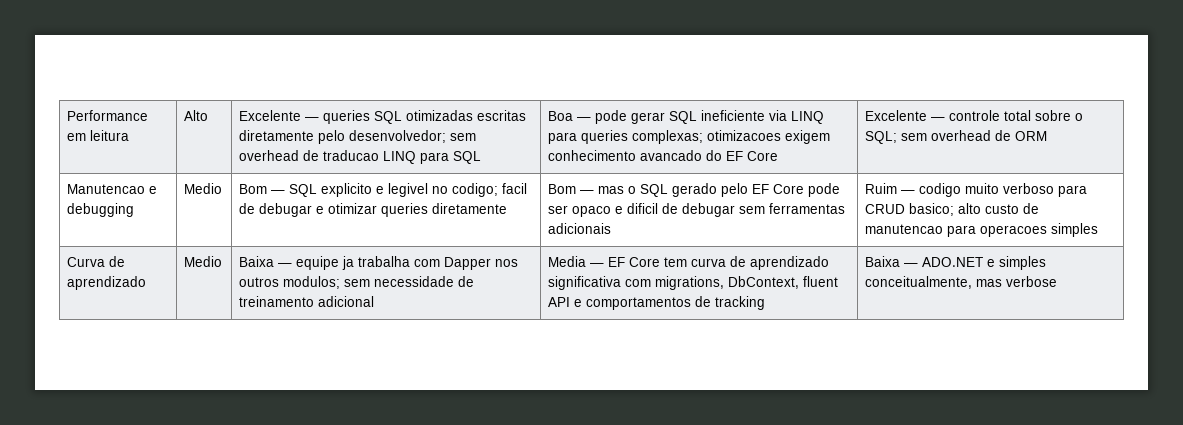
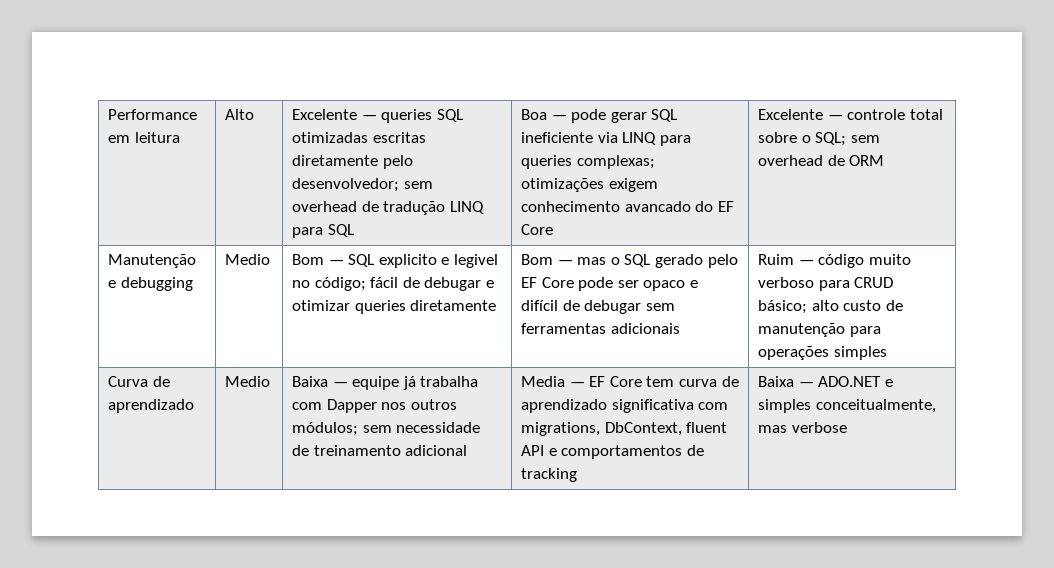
[322,150,379,161] traducao -> [383,201,446,215] tradução
[706,130,781,141] otimizacoes -> [521,178,605,192] otimizações
[66,184,145,194] Manutencao -> [108,254,197,268] Manutenção
[451,183,527,197] codigo; facil -> [314,277,399,291] código; fácil
[626,203,658,214] dificil -> [521,300,559,311] difícil
[918,183,961,197] codigo -> [818,254,865,268] código
[908,203,954,216] basico; -> [758,300,808,314] básico;
[864,224,1047,237] manutencao para operacoes -> [758,323,881,337] [758,346,830,360] manutenção para operações
[341,256,354,270] ja -> [402,376,416,390] já
[282,276,340,289] modulos; -> [292,422,359,436] módulos;

